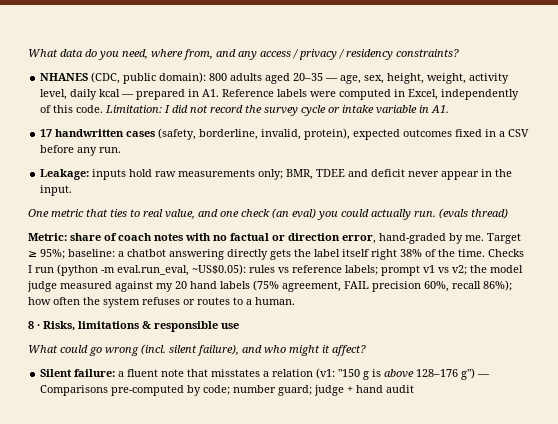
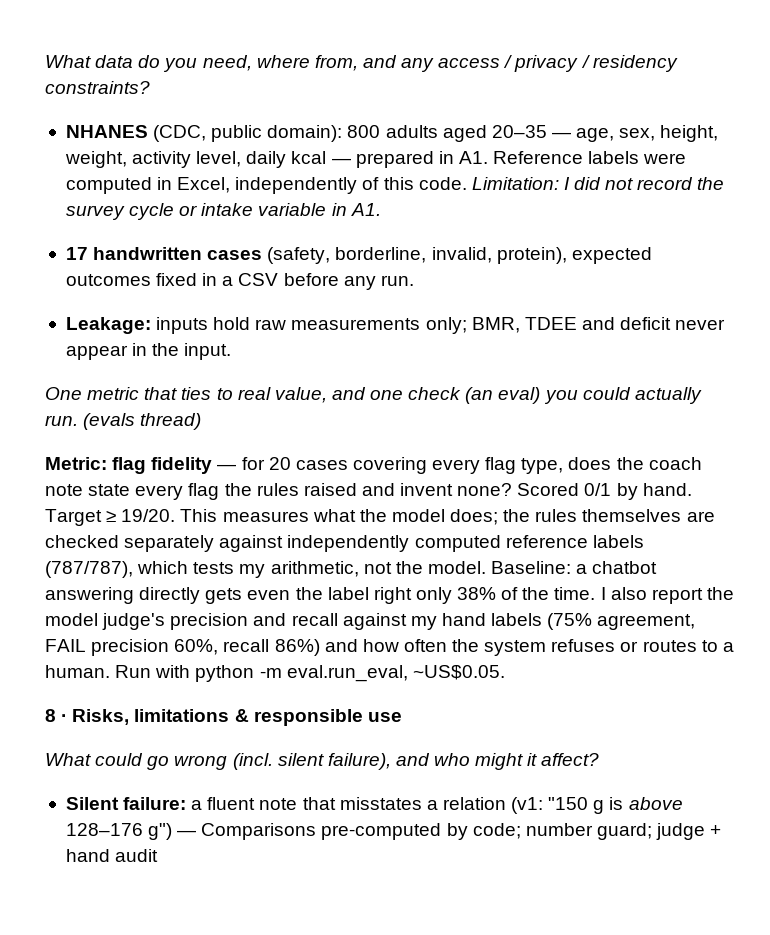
[70,233,521,244] [28,249,115,259] share of coach notes with no factual or direction error, hand-graded by me. Target ≥ 95%; baseline: -> [112,457,702,474] [45,483,692,500] [45,509,715,526] [45,535,644,552] [45,561,572,578] flag fidelity — for 20 cases covering every flag type, does the coach note state every flag the rules raised and invent none? Scored 0/1 by hand. Target ≥ 19/20. This measures what the model does; the rules themselves are checked separately against independently computed reference labels (787/787), which tests my arithmetic, not the model. Baseline:
(291, 254) none -> [247,590,291,600] even
[342,249,397,260] itself right -> [373,587,452,604] right only
[488,249,524,257] [28,264,523,276] [27,281,112,292] Checks I run (python -m eval.run_eval, ~US$0.05): rules vs reference labels; prompt v1 vs v2; the model judge measured -> [600,587,734,604] [45,613,338,630] I also report the model judge's precision and recall
[175,281,187,289] 20 -> (437, 623) none
[483,280,512,291] 86%); -> [274,639,358,656] 86%) and
(295, 301) none -> [115,665,505,682] Run with python -m eval.run_eval, ~US$0.05.

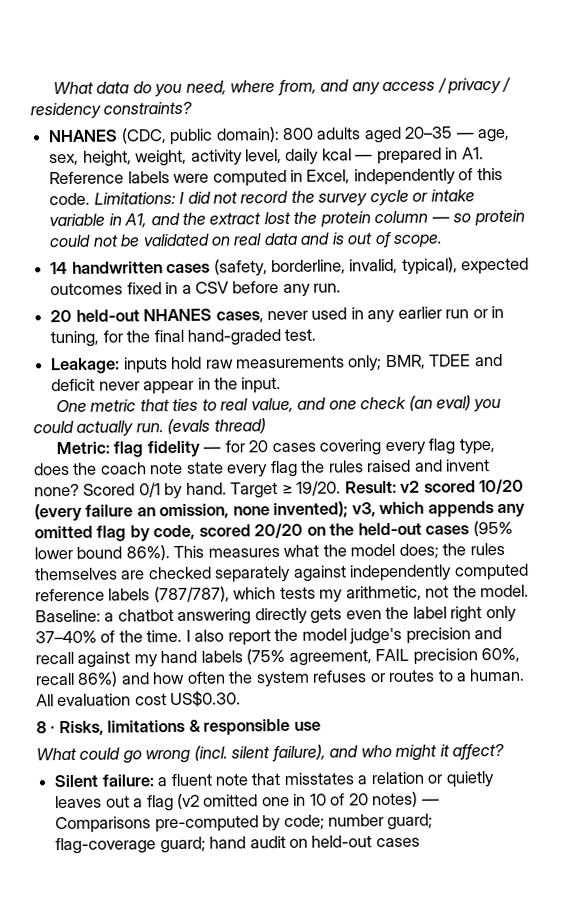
[471,177,559,190] Limitation: -> [93,191,176,205] Limitations:
[350,203,381,216] [65,247,88,260] A1. // 17 -> [124,209,525,228] [49,231,444,249] [50,261,69,275] A1, and the extract lost the protein column — so protein could not be validated on real data and is out of scope. // 14
[496,247,567,264] protein), -> [401,257,458,275] typical),
(414, 280) none -> [50,305,505,324] [50,328,317,348] // 20 held-out NHANES cases, never used in any earlier run or in tuning, for the final hand-graded test.
(176, 515) none -> [344,478,525,495] [34,501,526,522] [34,520,513,542] [34,545,170,561] Result: v2 scored 10/20 (every failure an omission, none invented); v3, which appends any omitted flag by code, scored 20/20 on the held-out cases (95% lower bound 86%).
[457,587,497,600] 38% -> [35,630,97,644] 37–40%
[115,665,505,682] Run with python -m eval.run_eval, ~US$0.05. -> [36,690,242,708] All evaluation cost US$0.30.
[511,797,683,814] [65,823,173,840] (v1: "150 g is above 128–176 g") -> [427,771,495,788] [55,791,419,812] or quietly leaves out a flag (v2 omitted one in 10 of 20 notes)
[656,823,722,840] [65,849,159,862] judge + hand audit -> [55,835,420,855] flag-coverage guard; hand audit on held-out cases

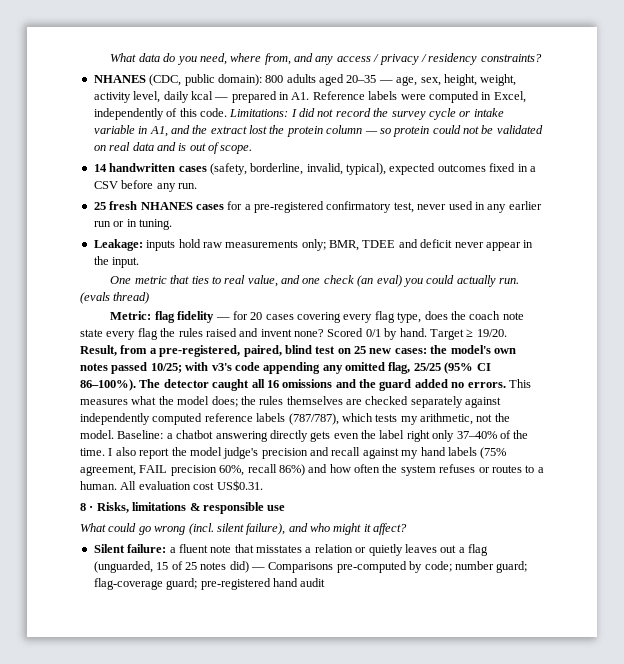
[50,308,264,323] 20 held-out NHANES cases, -> [93,201,414,213] 25 fresh NHANES cases for a pre-registered confirmatory test,
[50,328,317,348] tuning, for the final hand-graded test. -> [138,219,172,230] tuning.
[344,478,525,495] [34,501,526,522] [34,520,513,542] [34,545,170,561] Result: v2 scored 10/20 (every failure an omission, none invented); v3, which appends any omitted flag by code, scored 20/20 on the held-out cases (95% lower bound 86%). -> [80,345,516,357] [80,362,491,374] [80,379,506,391] Result, from a pre-registered, paired, blind test on 25 new cases: the model's own notes passed 10/25; with v3's code appending any omitted flag, 25/25 (95% CI 86–100%). The detector caught all 16 omissions and the guard added no errors.
[170,690,242,708] US$0.30. -> [216,480,263,491] US$0.31.
[176,791,419,809] (v2 omitted one in 10 of 20 notes) -> [93,561,249,573] (unguarded, 15 of 25 notes did)
(206, 845) none -> [200,578,271,590] pre-registered
[288,835,420,848] on held-out cases -> (326, 582) none

